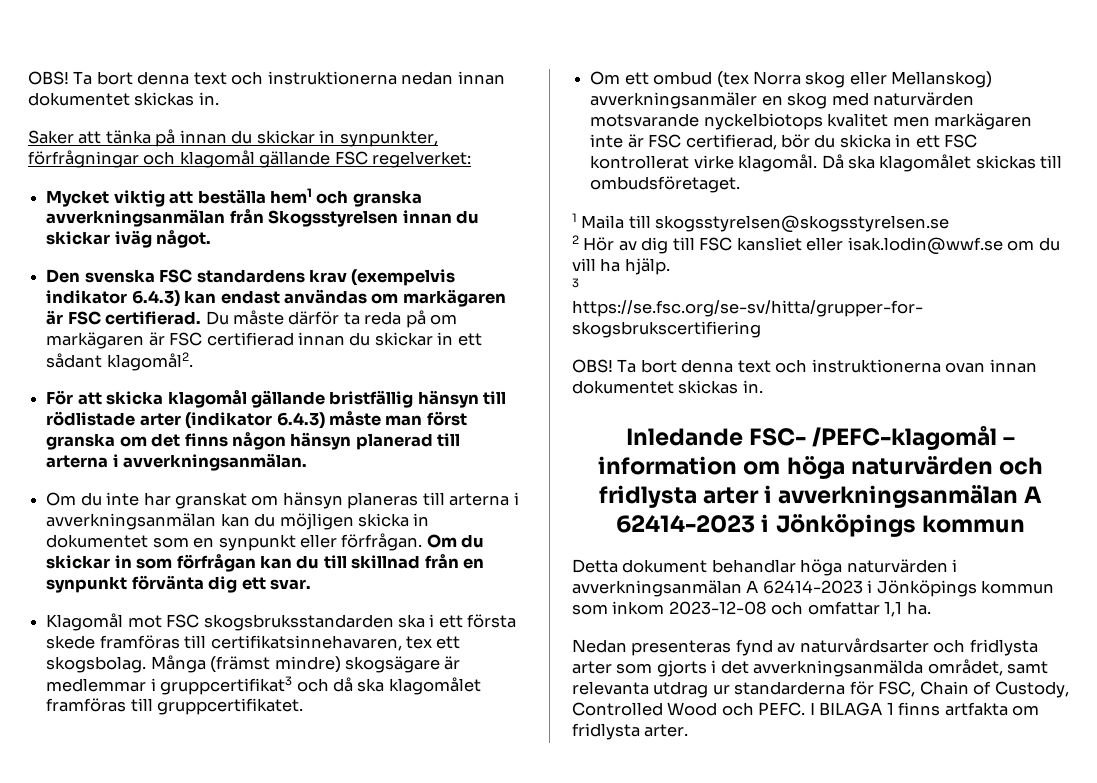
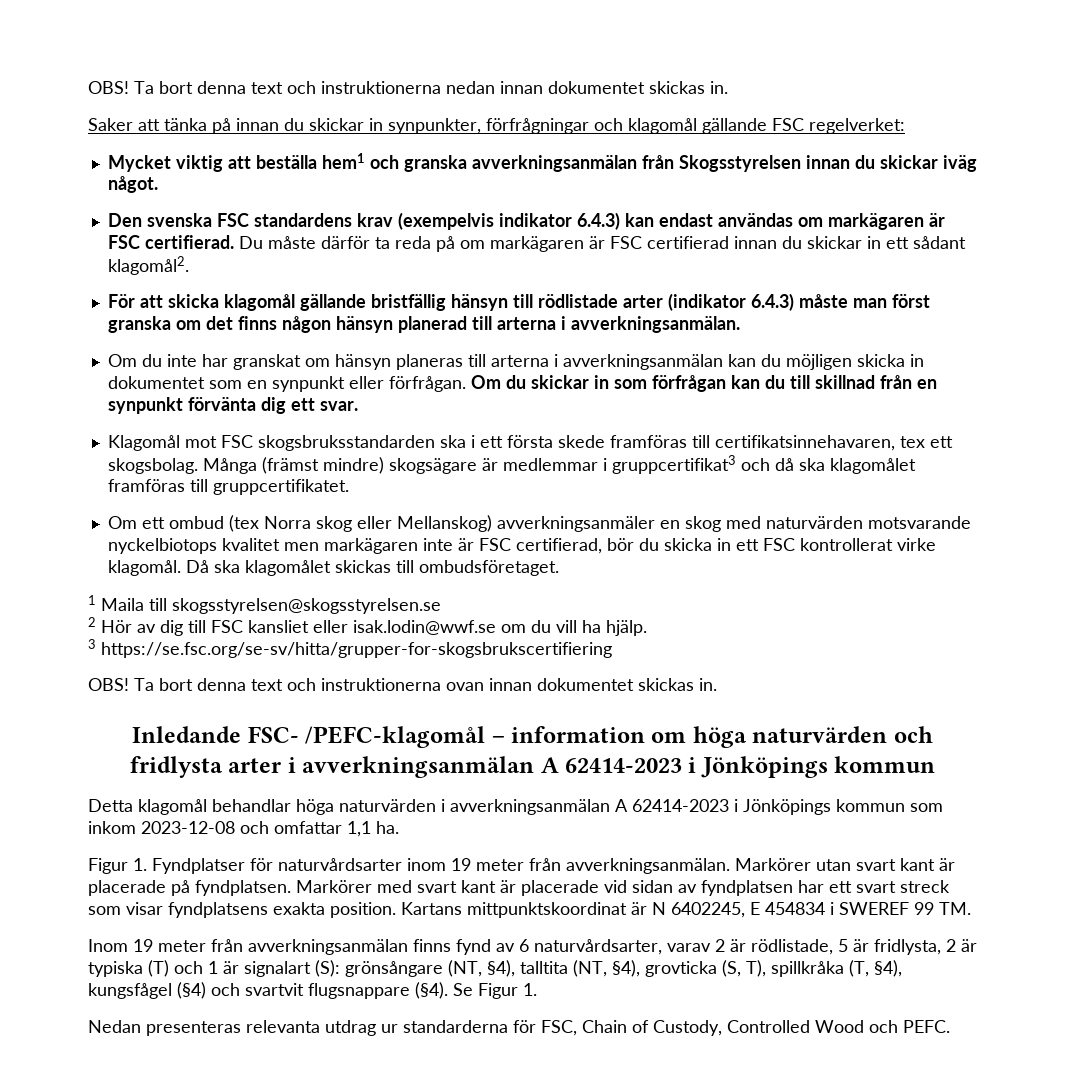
[622,559,708,573] dokument -> [138,799,207,815] klagomål
[572,638,1038,656] [572,659,1049,677] Nedan presenteras fynd av naturvårdsarter och fridlysta arter som gjorts i det avverkningsanmälda området, samt -> [88,858,955,874] [88,880,950,896] [88,902,971,918] [88,939,977,955] [88,960,902,977] [88,982,537,999] [88,1020,241,1036] Figur 1. Fyndplatser för naturvårdsarter inom 19 meter från avverkningsanmälan. Markörer utan svart kant är placerade på fyndplatsen. Markörer med svart kant är placerade vid sidan av fyndplatsen har ett svart streck som visar fyndplatsens exakta position. Kartans mittpunktskoordinat är N 6402245, E 454834 i SWEREF 99 TM. // Inom 19 meter från avverkningsanmälan finns fynd av 6 naturvårdsarter, varav 2 är rödlistade, 5 är fridlysta, 2 är typiska (T) och 1 är signalart (S): grönsångare (NT, §4), talltita (NT, §4), grovticka (S, T), spillkråka (T, §4), kungsfågel (§4) och svartvit flugsnappare (§4). Se Figur 1. // Nedan presenteras
[809,702,1040,716] [572,723,689,740] I BILAGA 1 finns artfakta om fridlysta arter. -> (950, 1026) none

